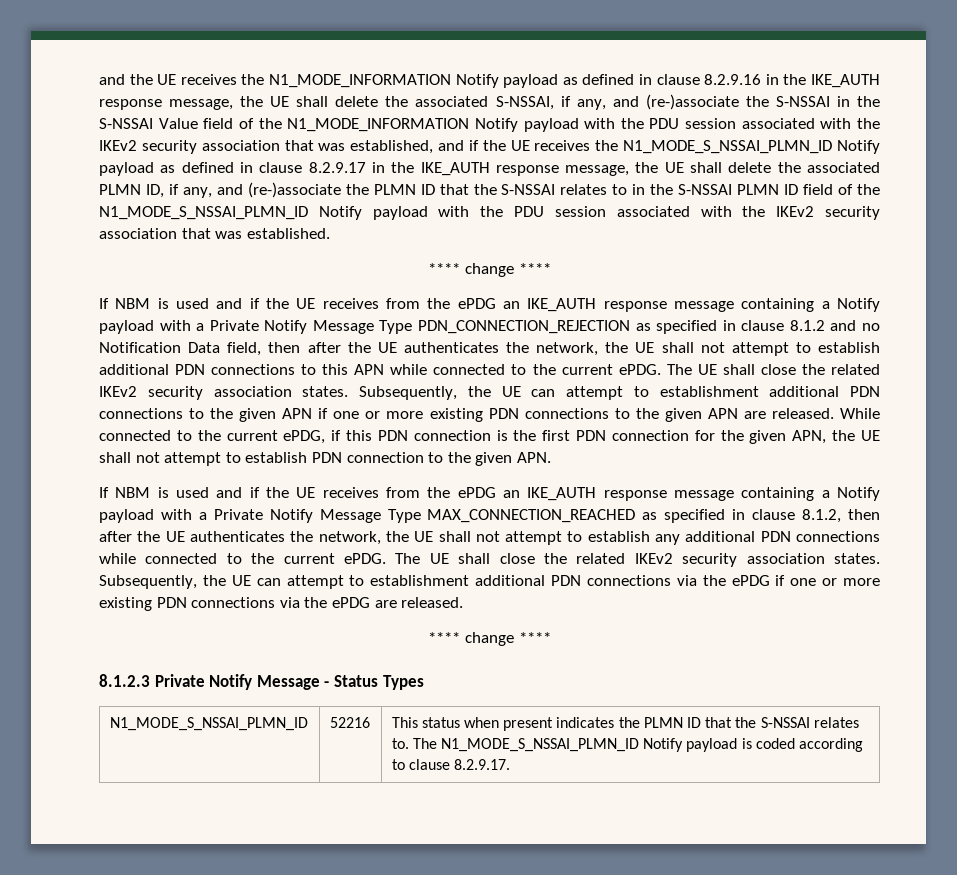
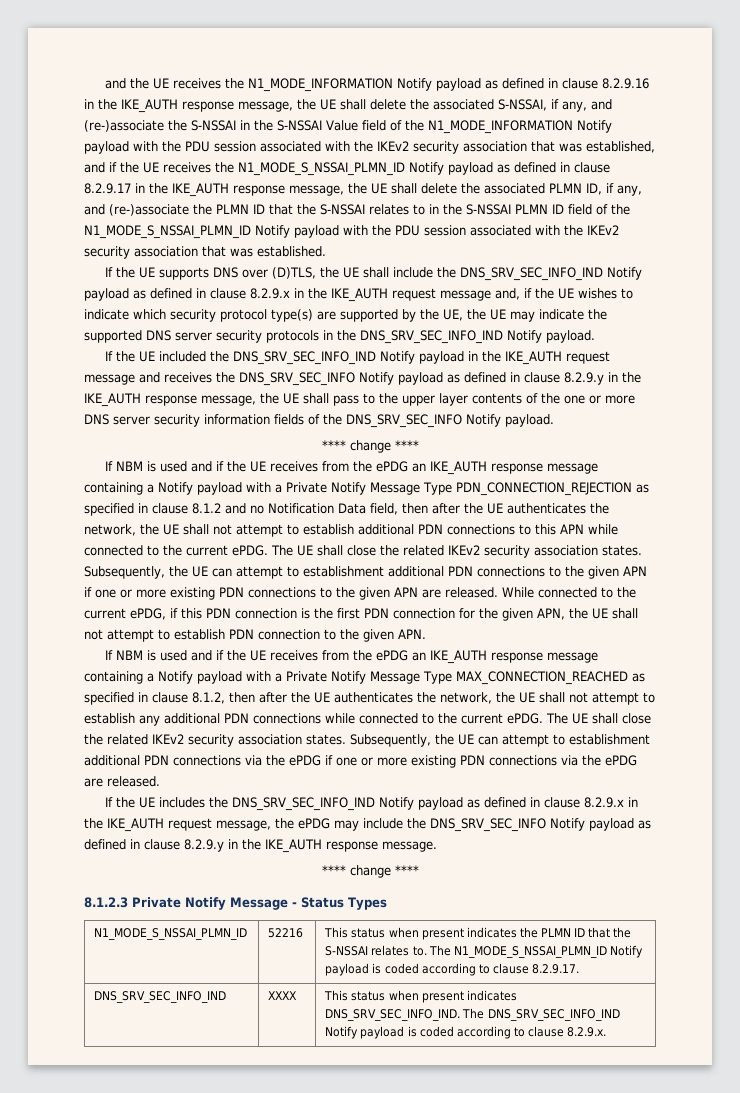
(330, 233) none -> [104,267,642,281] [84,288,633,302] [84,309,607,322] [84,330,595,344] [104,351,610,365] [84,372,641,386] [84,393,635,407] [84,414,554,428] // If the UE supports DNS over (D)TLS, the UE shall include the DNS_SRV_SEC_INFO_IND Notify payload as defined in clause 8.2.9.x in the IKE_AUTH request message and, if the UE wishes to indicate which security protocol type(s) are supported by the UE, the UE may indicate the supported DNS server security protocols in the DNS_SRV_SEC_INFO_IND Notify payload. // If the UE included the DNS_SRV_SEC_INFO_IND Notify payload in the IKE_AUTH request message and receives the DNS_SRV_SEC_INFO Notify payload as defined in clause 8.2.9.y in the IKE_AUTH response message, the UE shall pass to the upper layer contents of the one or more DNS server security information fields of the DNS_SRV_SEC_INFO Notify payload.
(464, 602) none -> [104,797,638,811] [84,818,651,832] [84,839,437,853] // If the UE includes the DNS_SRV_SEC_INFO_IND Notify payload as defined in clause 8.2.9.x in the IKE_AUTH request message, the ePDG may include the DNS_SRV_SEC_INFO Notify payload as defined in clause 8.2.9.y in the IKE_AUTH response message.
(511, 764) none -> [94,991,227,1003] [268,991,298,1000] [324,990,517,1003] [325,1008,620,1021] [325,1026,607,1039] // DNS_SRV_SEC_INFO_IND | XXXX | This status when present indicates DNS_SRV_SEC_INFO_IND. The DNS_SRV_SEC_INFO_IND Notify payload is coded according to clause 8.2.9.x.

